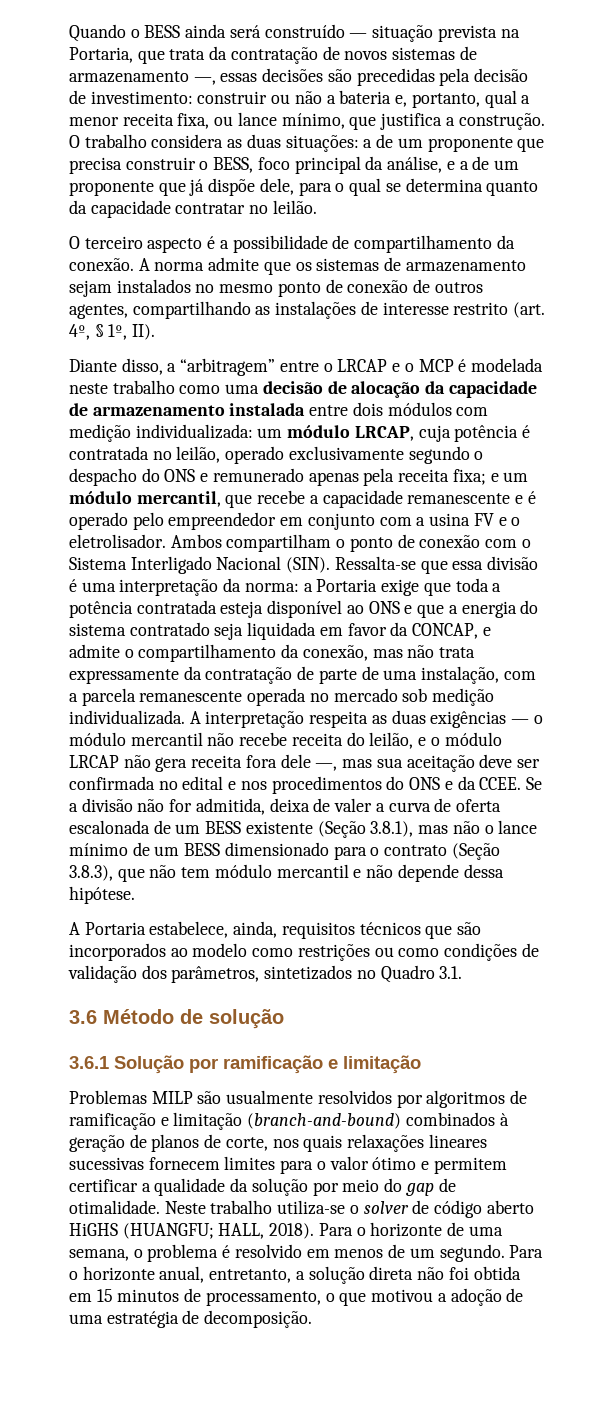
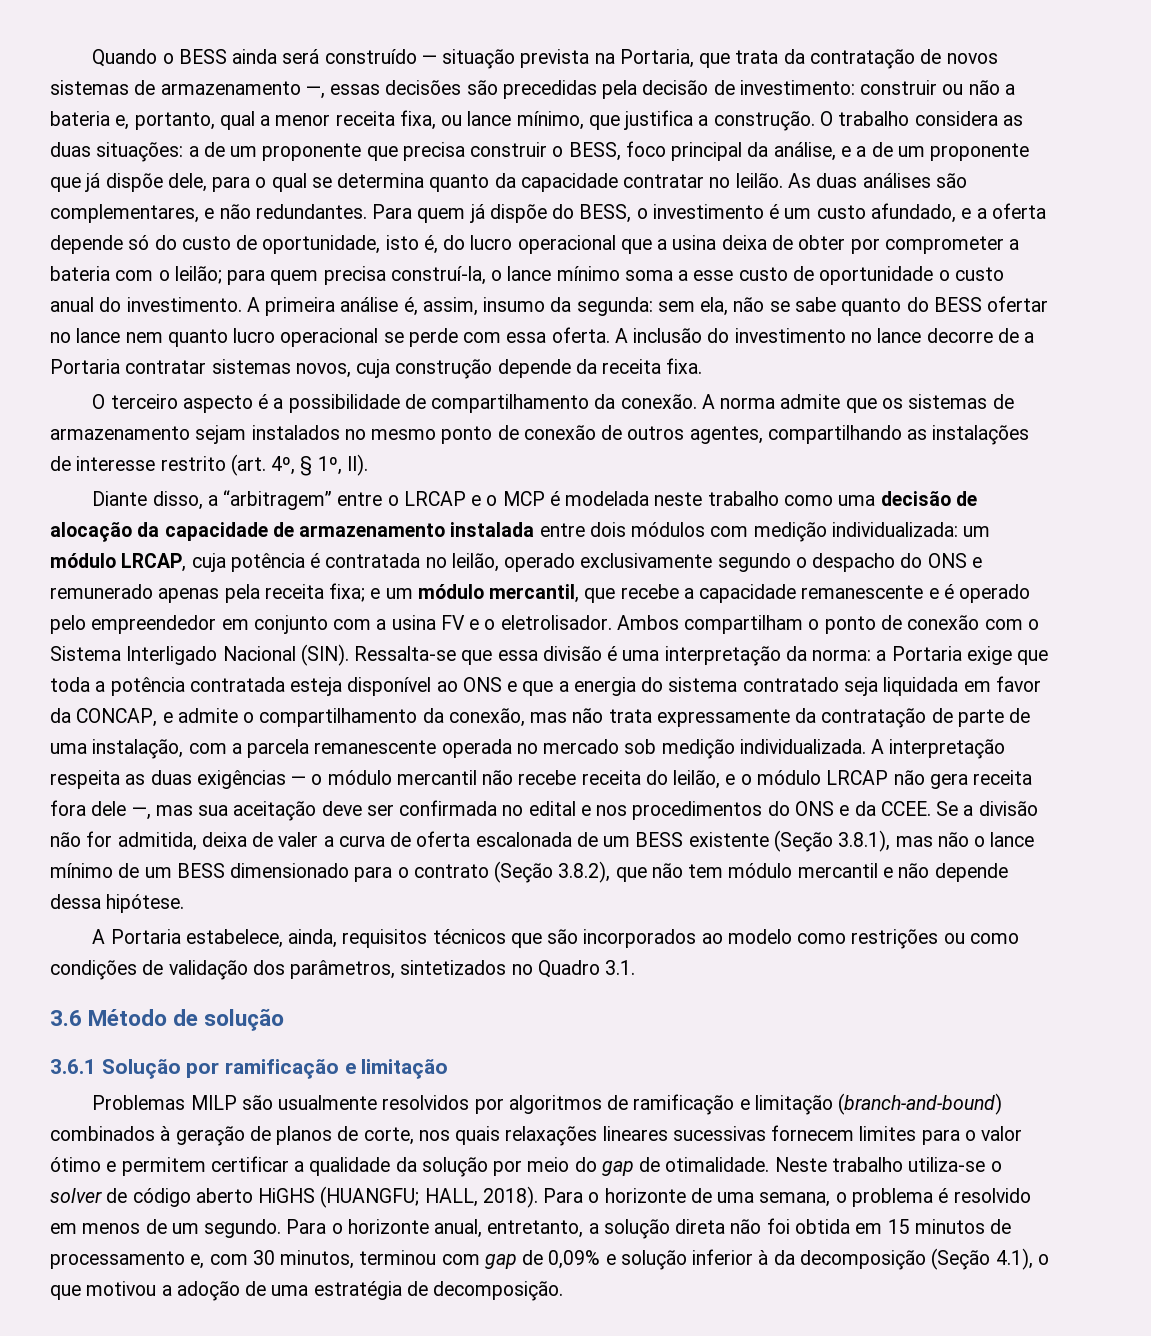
(317, 207) none -> [787,173,967,188] [50,203,1046,223] [50,235,1020,254] [50,266,1004,285] [50,296,1049,316] [50,327,1035,347] [50,358,703,379] As duas análises são complementares, e não redundantes. Para quem já dispõe do BESS, o investimento é um custo afundado, e a oferta depende só do custo de oportunidade, isto é, do lucro operacional que a usina deixa de obter por comprometer a bateria com o leilão; para quem precisa construí-la, o lance mínimo soma a esse custo de oportunidade o custo anual do investimento. A primeira análise é, assim, insumo da segunda: sem ela, não se sabe quanto do BESS ofertar no lance nem quanto lucro operacional se perde com essa oferta. A inclusão do investimento no lance decorre de a Portaria contratar sistemas novos, cuja construção depende da receita fixa.
[69,865,113,881] 3.8.3), -> [558,861,611,883] 3.8.2),
[205,1291,321,1306] processamento, -> [50,1248,1033,1270] processamento e, com 30 minutos, terminou com gap de 0,09% e solução inferior à da decomposição (Seção 4.1),

